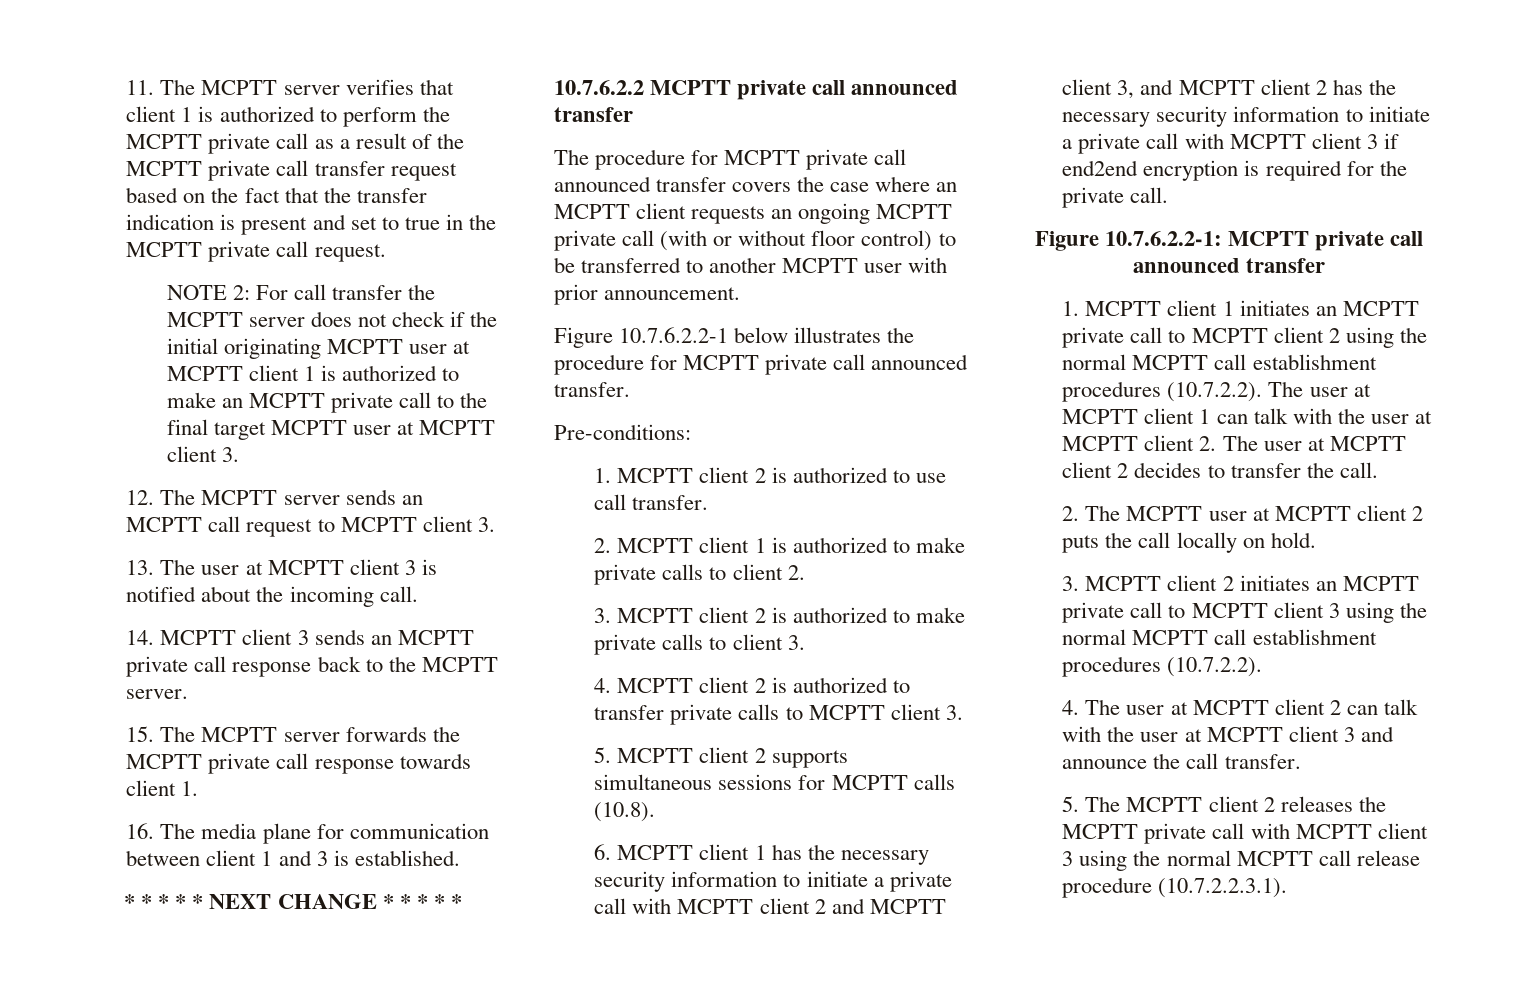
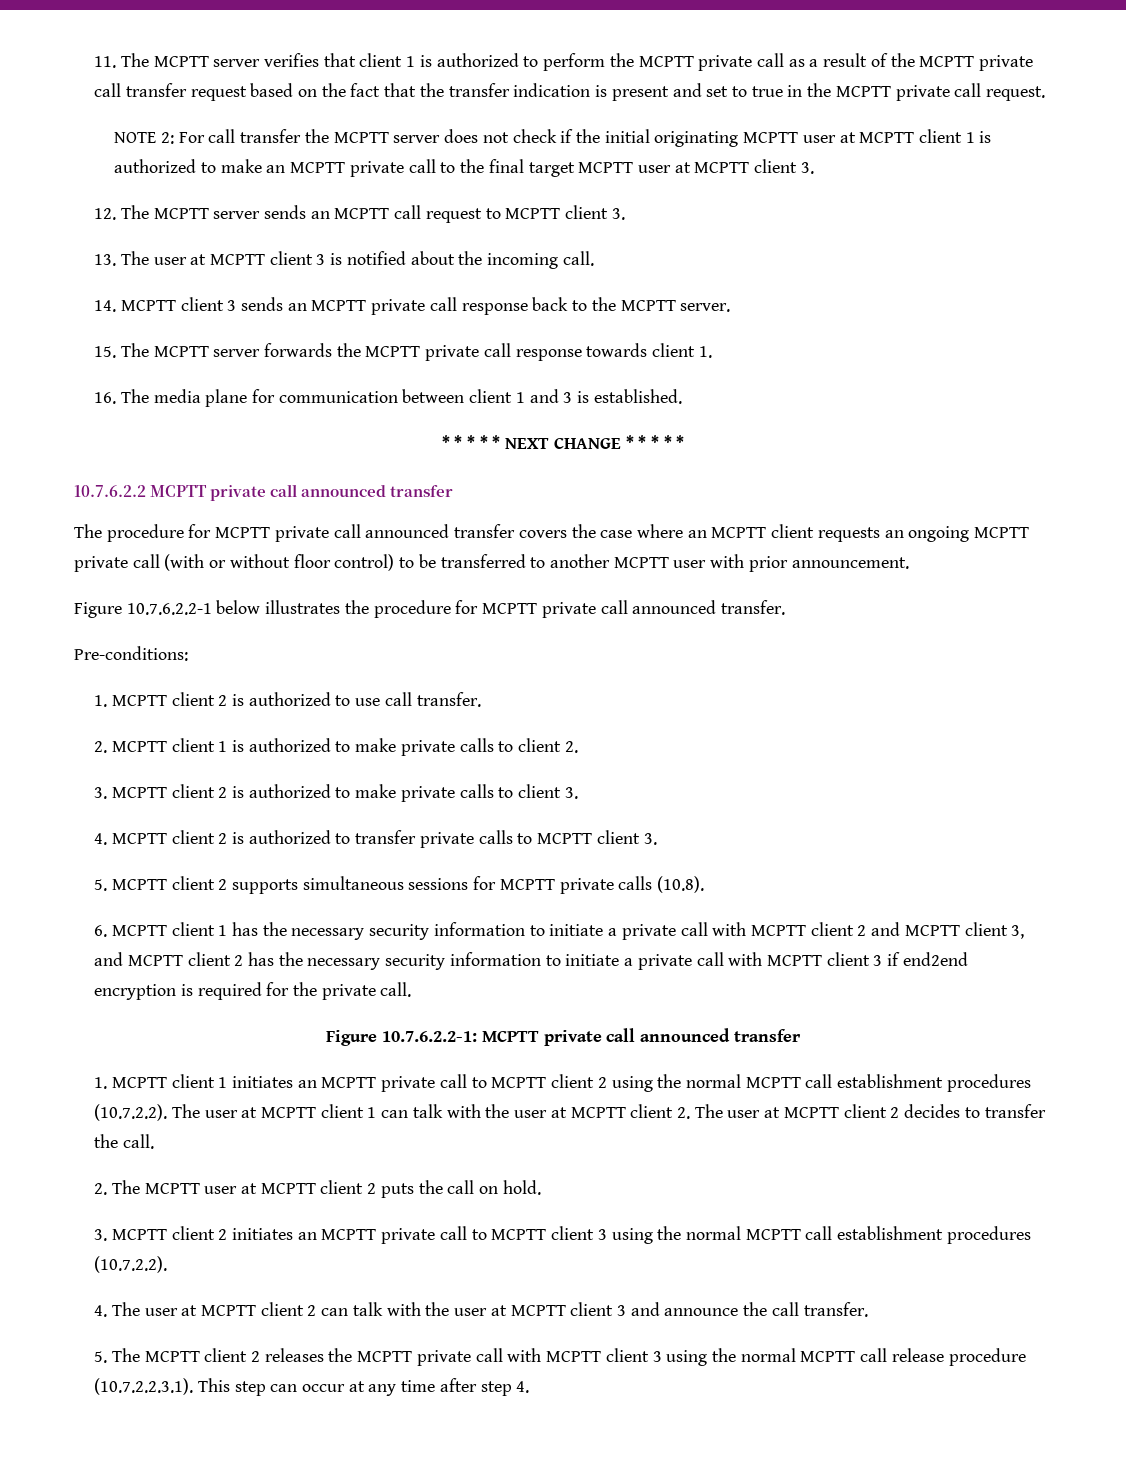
(908, 782) none -> [559,878,614,894] private
[1176,532,1237,553] locally -> (475, 1187) none
(1288, 888) none -> [197,1378,530,1396] This step can occur at any time after step 4.

